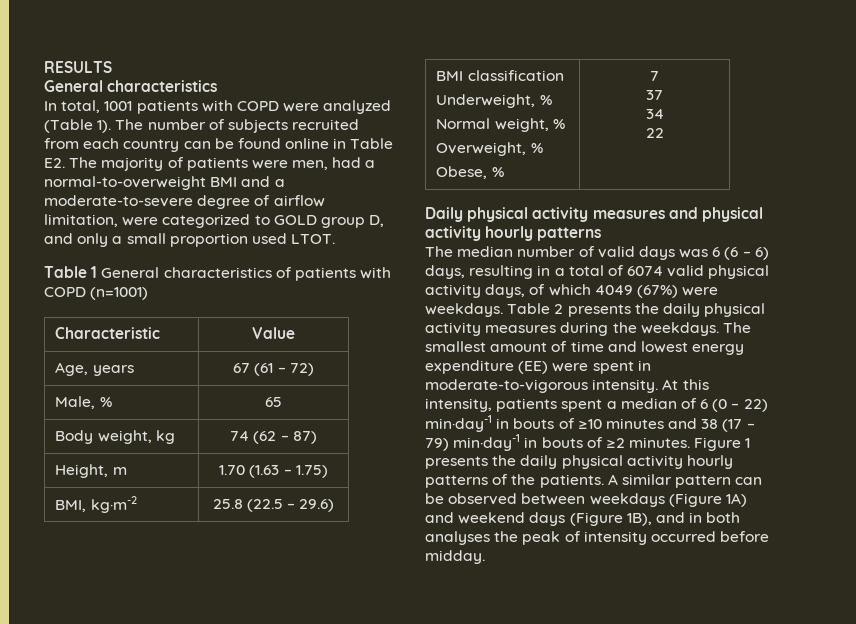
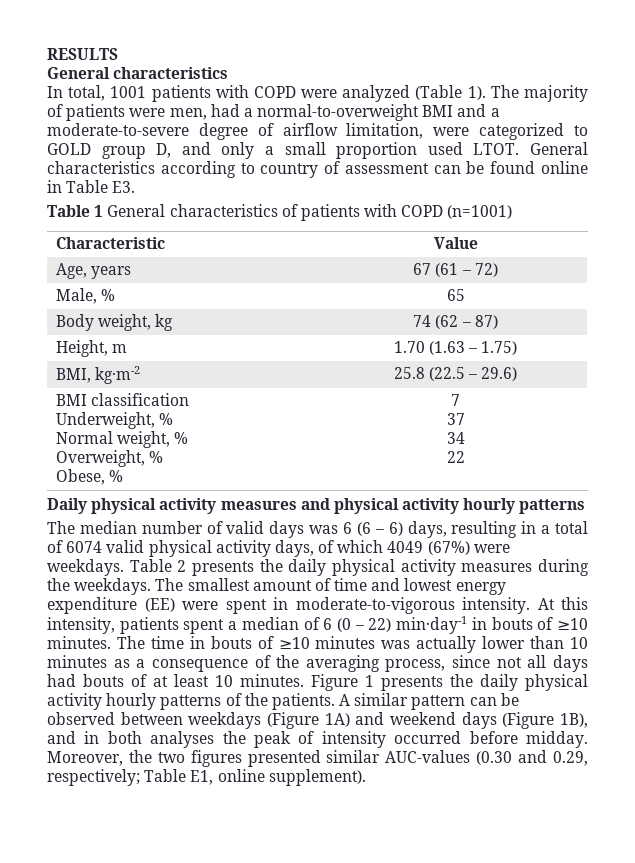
[147,119,360,133] [44,138,394,152] [44,157,98,168] number of subjects recruited from each country can be found online in Table E2. The -> (519, 91) none
(336, 239) none -> [530,142,588,155] [47,161,588,178] [47,180,136,193] General characteristics according to country of assessment can be found online in Table E3.
[605,418,755,432] [425,434,625,451] minutes and 38 (17 – 79) min·day-1 in bouts of ≥2 -> [47,636,589,653] [47,655,588,672] [47,674,233,687] minutes. The time in bouts of ≥10 minutes was actually lower than 10 minutes as a consequence of the averaging process, since not all days had bouts of at least 10
(485, 557) none -> [47,750,589,767] [47,769,366,786] Moreover, the two figures presented similar AUC-values (0.30 and 0.29, respectively; Table E1, online supplement).

